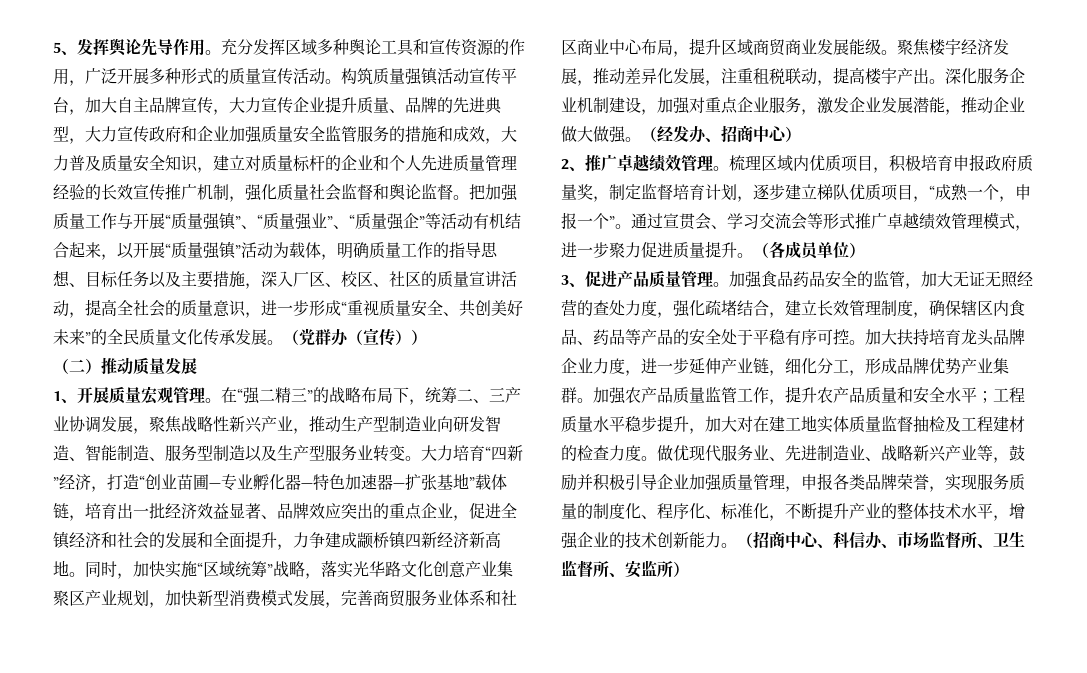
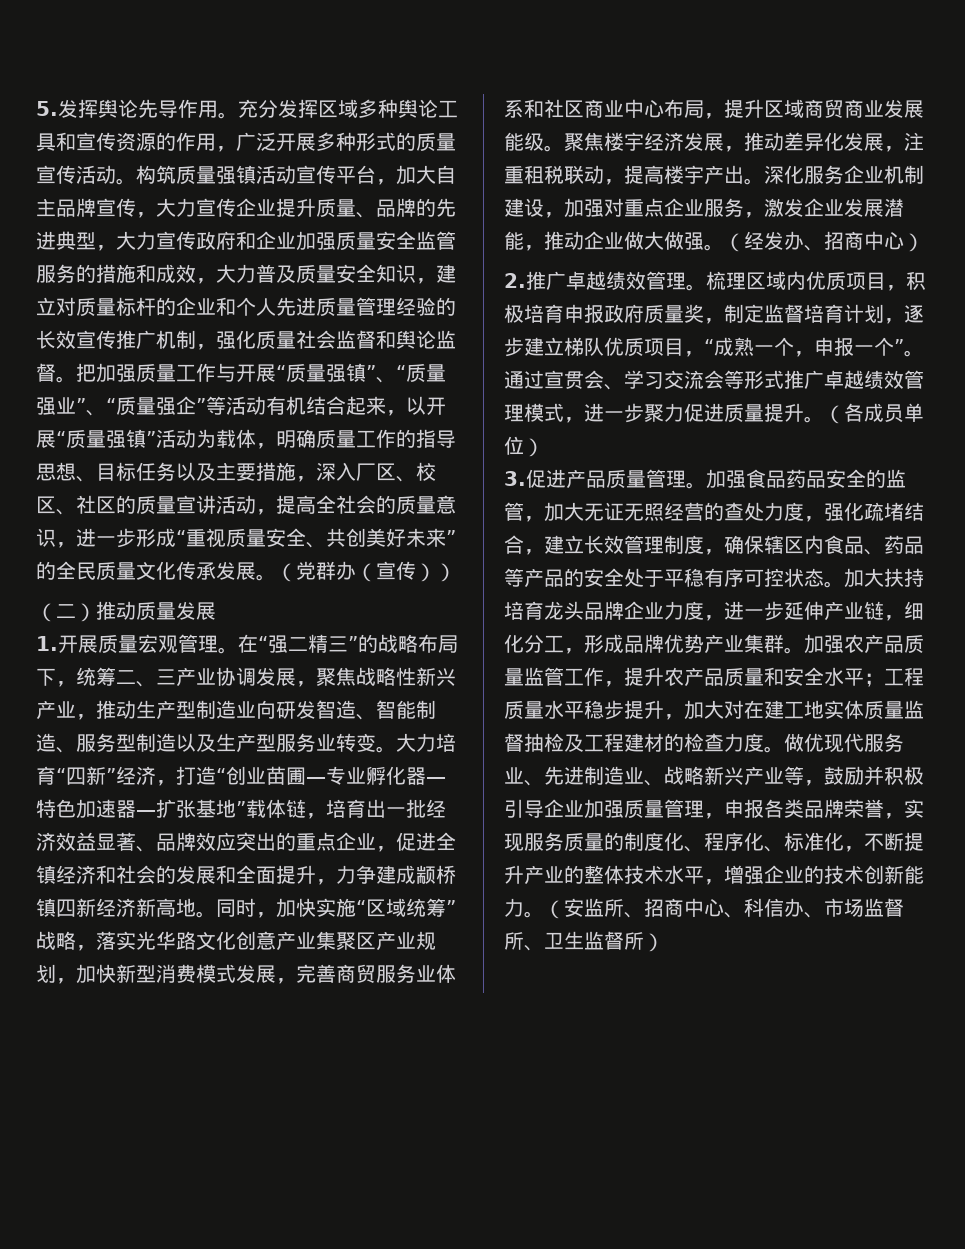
[53,42,77,55] 5、 -> [36,101,58,116] 5.
[53,391,77,403] 1、 -> [36,636,58,651] 1.
[561,159,585,171] 2、 -> [504,273,526,288] 2.
[561,275,585,287] 3、 -> [504,471,526,486] 3.
(849, 337) none -> [784,568,824,587] 状态
(753, 540) none -> [564,898,644,918] 安监所、
[609,560,673,578] 、安监所 -> (644, 941) none

